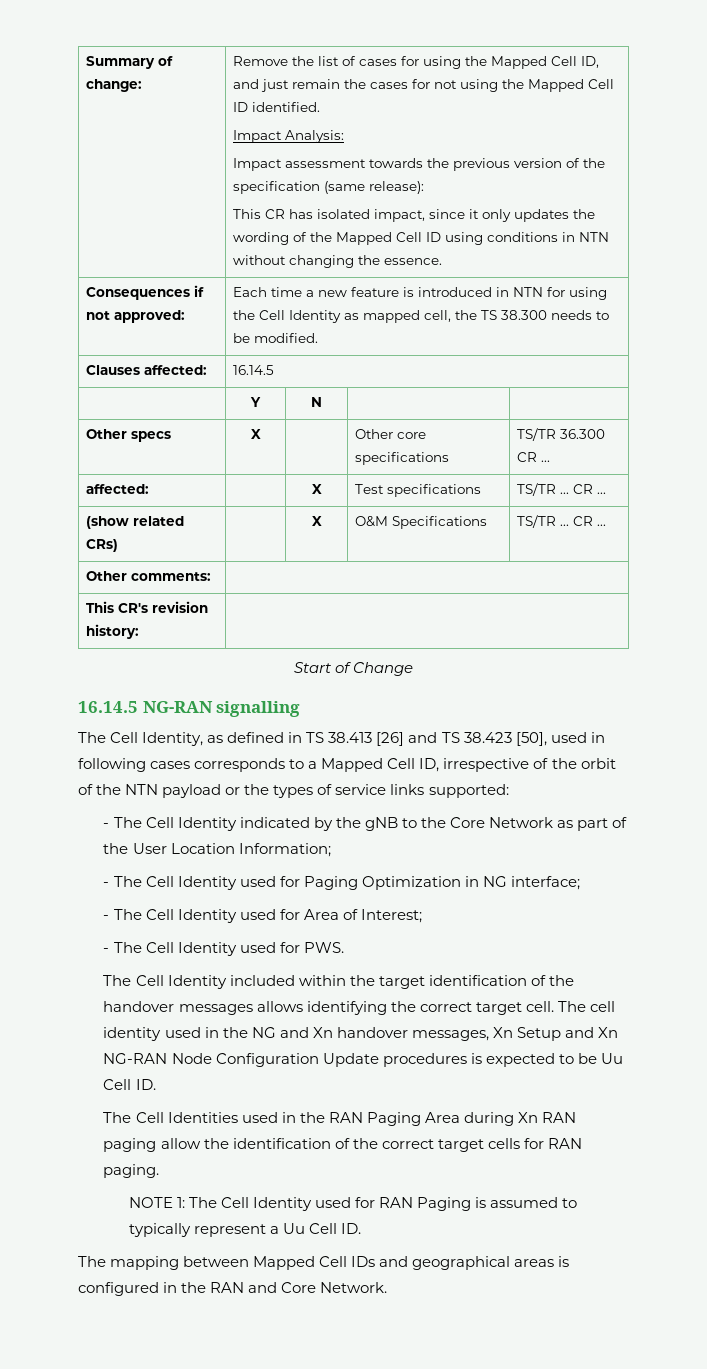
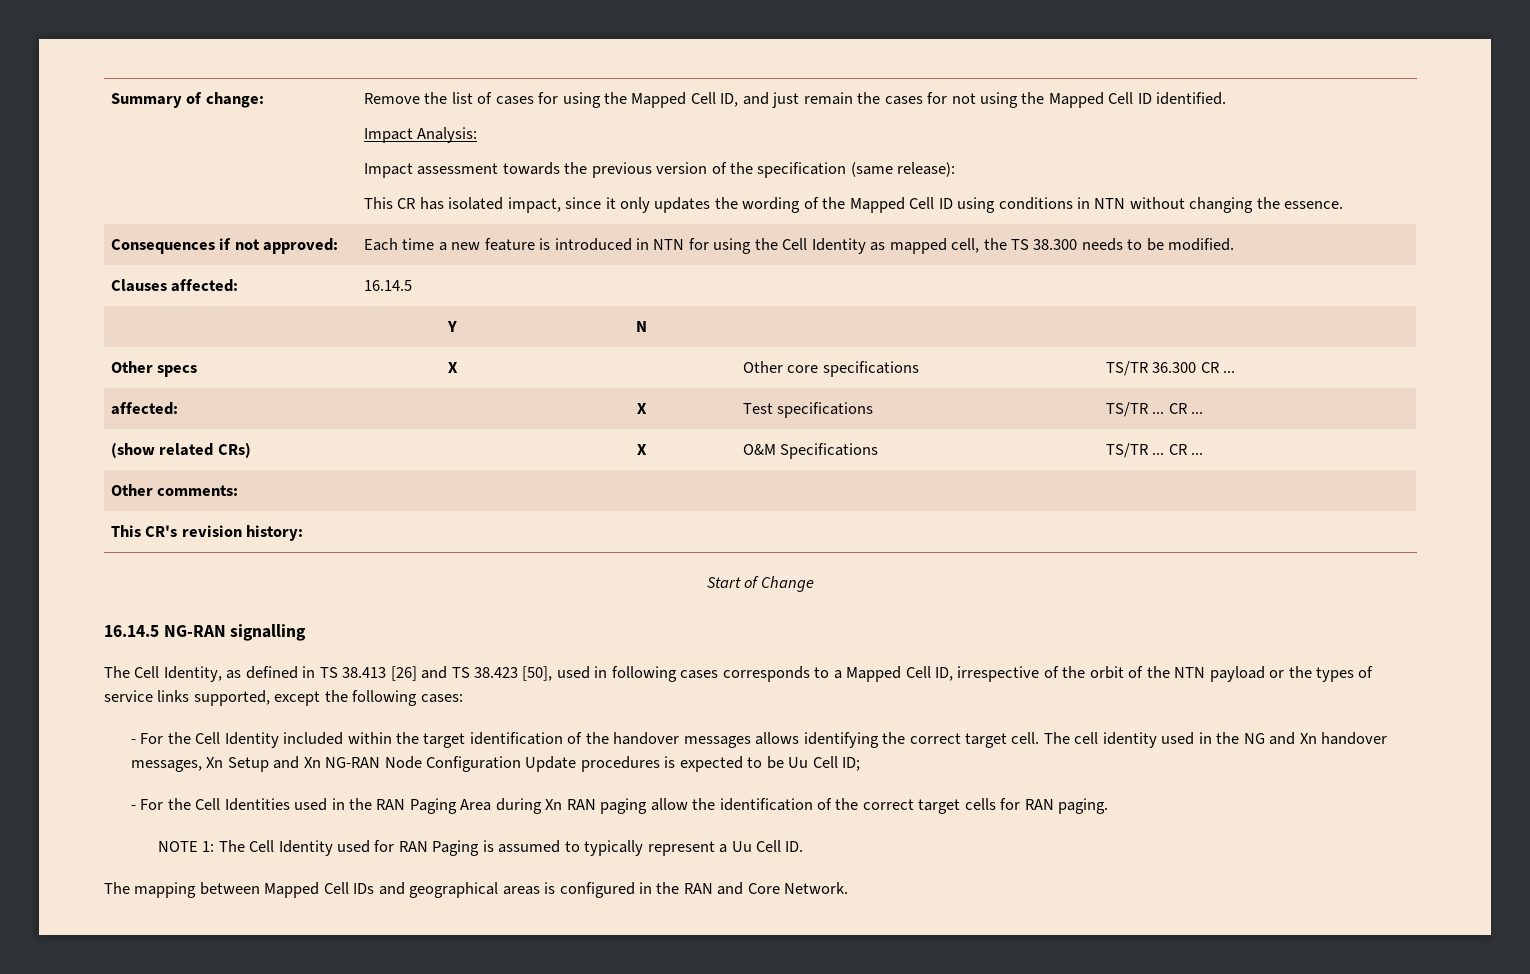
[428,784,509,798] [103,817,628,831] [103,843,331,857] [103,876,580,890] [103,909,422,923] [103,942,344,956] [103,975,132,986] supported: // - The Cell Identity indicated by the gNB to the Core Network as part of the User Location Information; // - The Cell Identity used for Paging Optimization in NG interface; // - The Cell Identity used for Area of Interest; // - The Cell Identity used for PWS. // The -> [193,690,463,706] [130,732,191,744] supported, except the following cases: // - For the
[135,1079,156,1090] [103,1112,132,1123] ID. // The -> [842,757,861,771] [130,798,191,810] ID; // - For the

